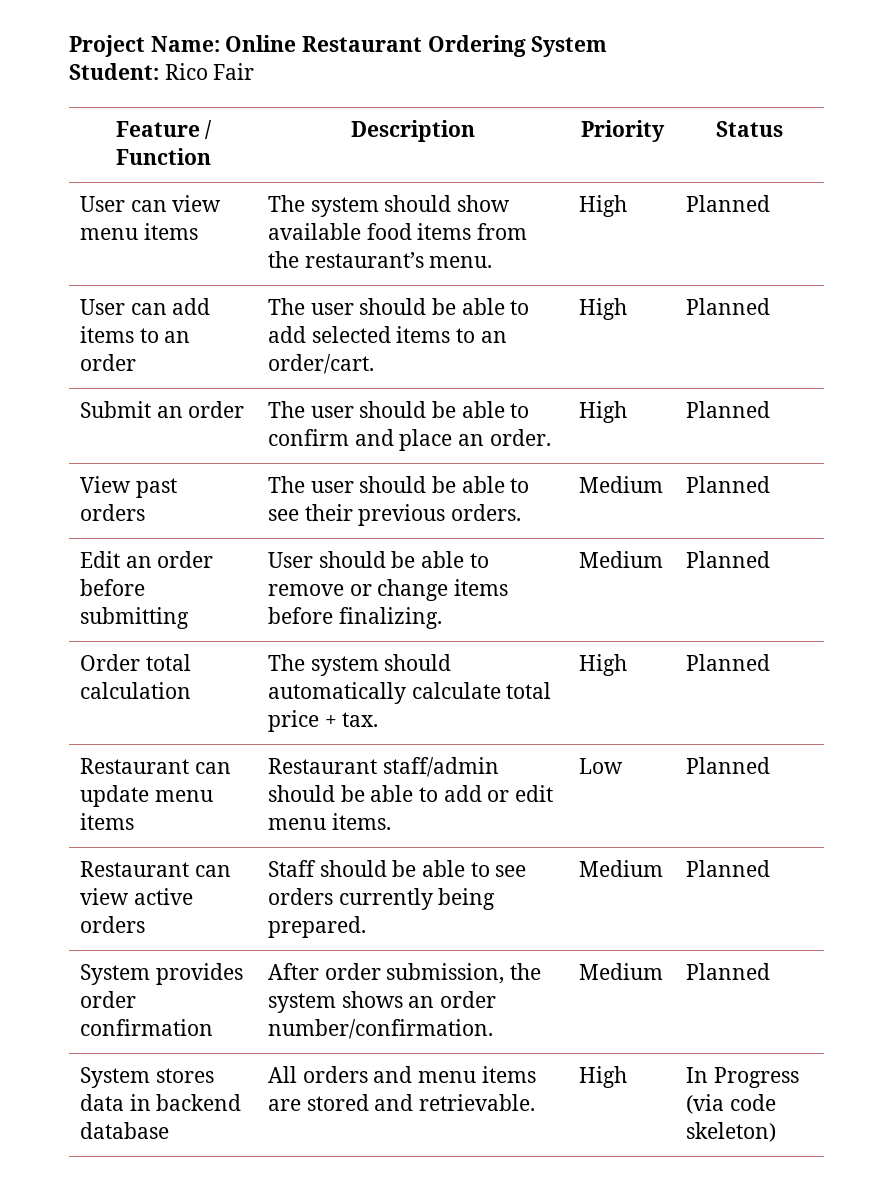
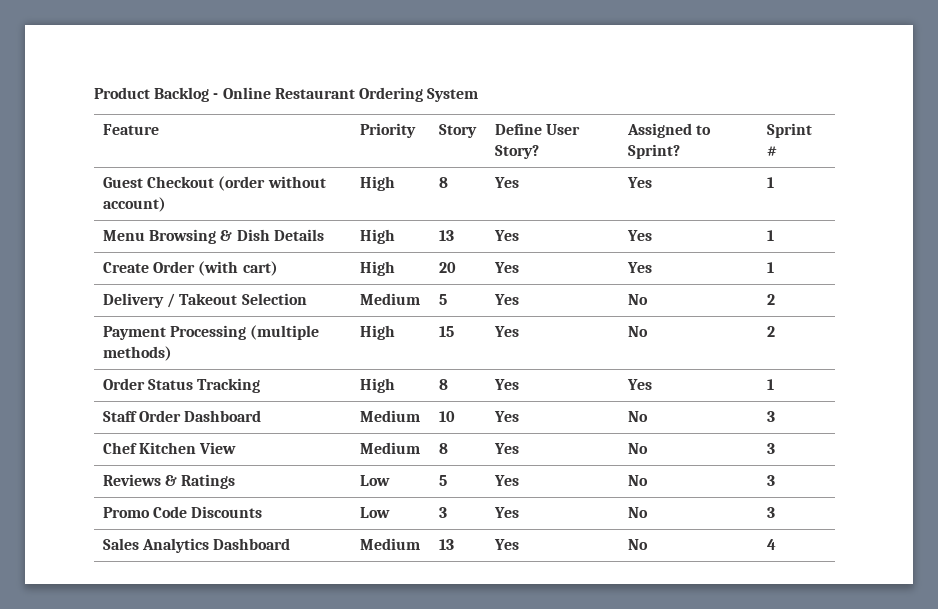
[69,35,220,57] Project Name: -> [94,87,219,102] Product Backlog -
[69,63,255,80] [115,120,213,139] [116,148,211,165] [351,120,476,142] [580,120,665,142] [716,121,783,137] [80,195,222,212] [80,223,198,240] [268,195,511,217] [268,223,528,240] [268,251,493,268] [579,195,628,217] [686,195,771,212] [80,298,211,315] [80,326,191,343] [80,354,137,371] [268,298,530,315] [268,326,507,343] [268,354,375,374] [579,298,628,320] [686,298,771,315] [80,401,245,418] [268,401,530,418] [268,429,551,451] [579,401,628,423] [686,401,771,418] [80,476,177,498] [80,504,146,521] [268,476,530,493] [268,504,522,526] [579,476,664,493] [686,476,771,493] [80,551,214,568] [80,579,146,596] [80,607,190,629] [268,551,489,568] [268,579,509,601] [268,607,442,629] [579,551,664,568] [686,551,771,568] [80,654,191,671] [80,682,192,699] [268,654,452,676] [268,682,552,704] [268,710,379,732] [579,654,628,676] [686,654,771,671] [80,758,231,774] [80,785,213,807] [80,813,135,830] [268,757,499,777] [268,785,554,802] [268,813,391,830] [579,758,624,774] [686,757,771,774] [80,861,231,877] [80,888,193,905] [80,916,146,933] [268,860,527,877] [268,888,496,910] [268,916,367,938] [579,860,664,877] [686,860,771,877] [80,963,243,985] [80,991,137,1008] [80,1019,214,1036] [268,963,542,984] [268,991,497,1013] [268,1019,494,1039] [579,963,664,980] [686,963,771,980] [80,1067,214,1088] [80,1094,242,1111] [80,1122,170,1139] [268,1066,536,1083] [268,1094,536,1111] [579,1066,628,1088] [686,1067,799,1088] [686,1094,776,1114] [686,1122,777,1142] // Student: Rico Fair // Feature / Function | Description | Priority | Status // User can view menu items | The system should show available food items from the restaurant’s menu. | High | Planned // User can add items to an order | The user should be able to add selected items to an order/cart. | High | Planned // Submit an order | The user should be able to confirm and place an order. | High | Planned // View past orders | The user should be able to see their previous orders. | Medium | Planned // Edit an order before submitting | User should be able to remove or change items before finalizing. | Medium | Planned // Order total calculation | The system should automatically calculate total price + tax. | High | Planned // Restaurant can update menu items | Restaurant staff/admin should be able to add or edit menu items. | Low | Planned // Restaurant can view active orders | Staff should be able to see orders currently being prepared. | Medium | Planned // System provides order confirmation | After order submission, the system shows an order number/confirmation. | Medium | Planned // System stores data in backend database | All orders and menu items are stored and retrievable. | High | In Progress (via code skeleton) -> [102,124,159,135] [359,123,416,138] [438,124,477,138] [494,123,581,135] [494,145,539,159] [626,123,712,138] [627,144,680,159] [766,123,812,138] [766,146,777,156] [102,176,326,191] [102,197,166,212] [359,176,395,191] [438,177,448,188] [493,177,519,188] [626,177,652,188] [766,177,774,188] [102,229,324,244] [359,229,395,244] [438,230,454,241] [493,230,519,241] [626,230,652,241] [766,230,774,241] [102,261,278,276] [359,261,395,276] [438,262,456,273] [493,262,519,273] [626,262,652,273] [766,262,774,273] [102,293,307,308] [359,293,420,305] [438,294,447,305] [493,294,519,305] [627,294,648,305] [766,294,775,305] [102,325,320,340] [102,346,172,361] [359,325,395,340] [438,326,454,337] [493,326,519,337] [627,326,648,337] [766,326,775,337] [102,378,261,393] [359,378,395,393] [438,379,448,390] [493,379,519,390] [626,379,652,390] [766,379,774,390] [102,410,262,422] [359,410,420,422] [438,411,455,422] [493,411,519,422] [627,411,648,422] [766,411,775,422] [102,442,237,454] [359,442,420,454] [438,443,448,454] [493,443,519,454] [627,443,648,454] [766,443,775,454] [102,474,236,489] [359,475,390,486] [438,475,447,486] [493,475,519,486] [627,475,648,486] [766,475,775,486] [102,506,263,518] [359,507,390,518] [438,507,447,518] [493,507,519,518] [627,507,648,518] [766,507,775,518] [102,538,291,553] [359,538,420,550] [438,539,454,550] [493,539,519,550] [627,539,648,550] [766,539,776,550] // Feature | Priority | Story | Define User Story? | Assigned to Sprint? | Sprint # // Guest Checkout (order without account) | High | 8 | Yes | Yes | 1 // Menu Browsing & Dish Details | High | 13 | Yes | Yes | 1 // Create Order (with cart) | High | 20 | Yes | Yes | 1 // Delivery / Takeout Selection | Medium | 5 | Yes | No | 2 // Payment Processing (multiple methods) | High | 15 | Yes | No | 2 // Order Status Tracking | High | 8 | Yes | Yes | 1 // Staff Order Dashboard | Medium | 10 | Yes | No | 3 // Chef Kitchen View | Medium | 8 | Yes | No | 3 // Reviews & Ratings | Low | 5 | Yes | No | 3 // Promo Code Discounts | Low | 3 | Yes | No | 3 // Sales Analytics Dashboard | Medium | 13 | Yes | No | 4

